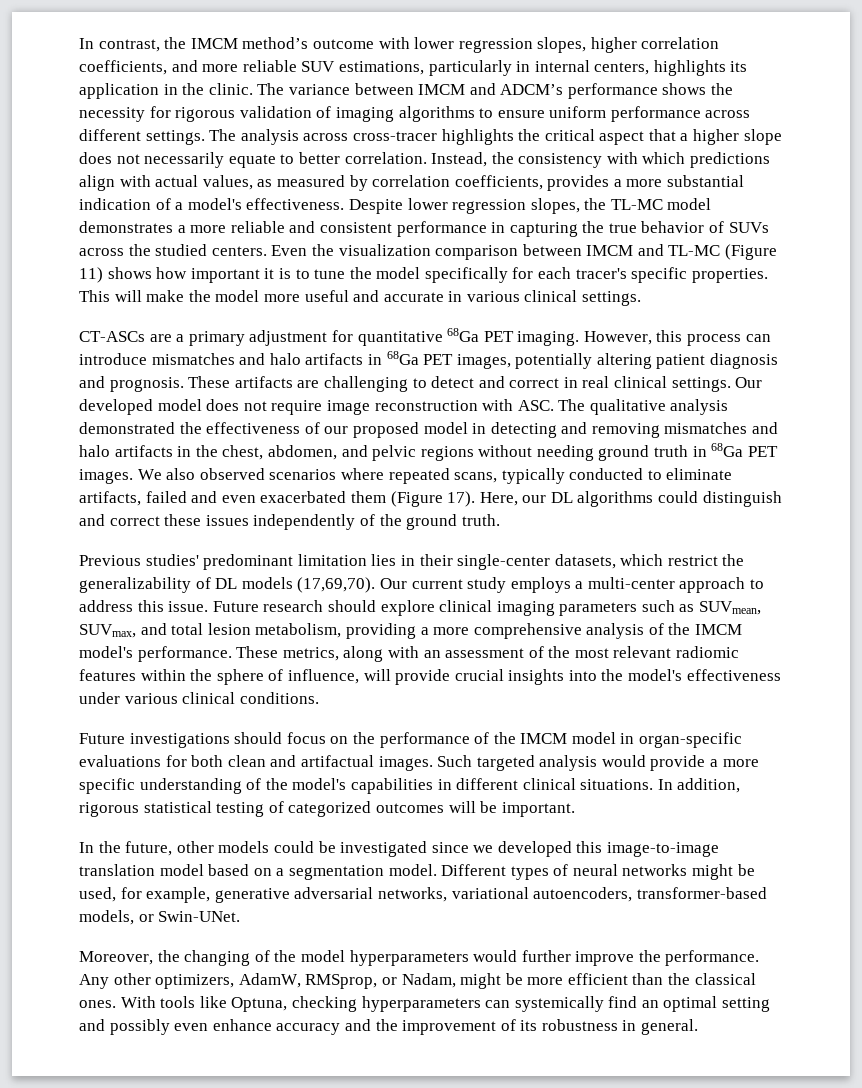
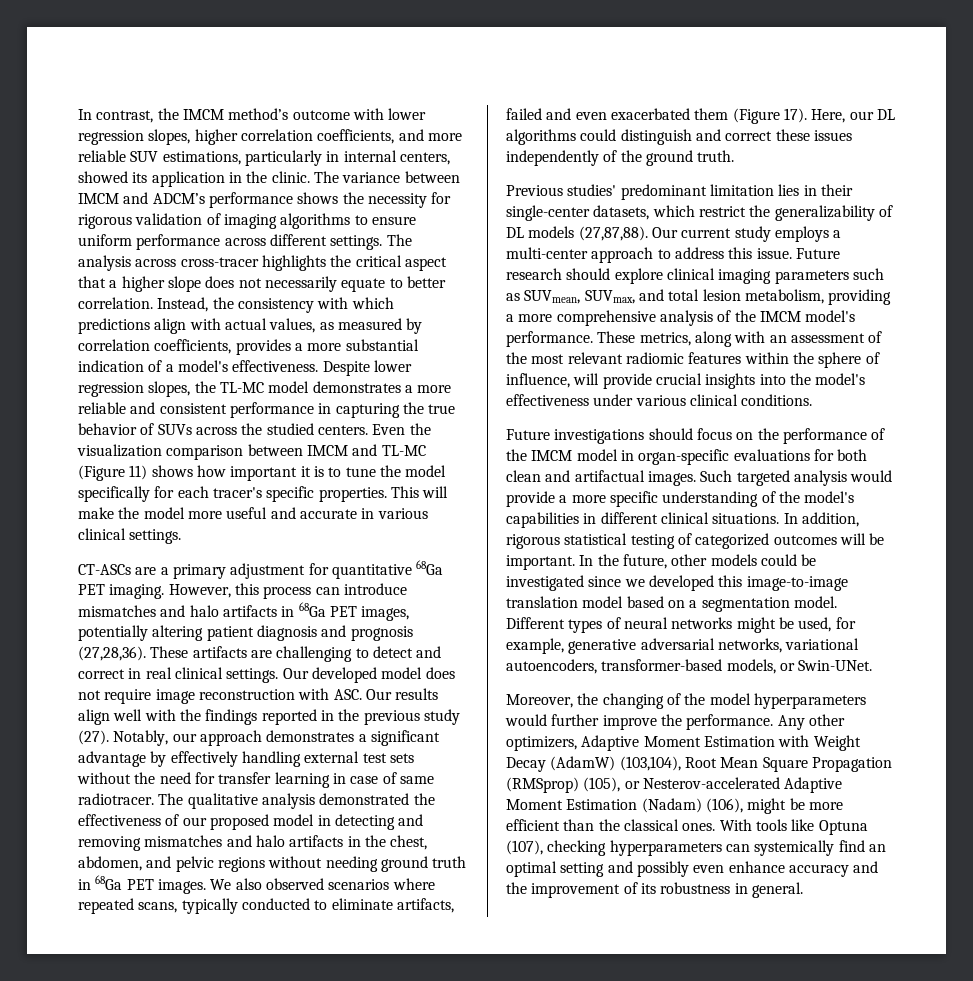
[653,60,726,76] highlights -> [78,171,128,183] showed
[109,377,184,392] prognosis. -> [350,626,413,641] [78,646,146,661] prognosis (27,28,36).
(554, 405) none -> [365,688,439,700] [78,709,460,725] [78,730,440,746] [78,751,414,767] [77,772,434,788] [78,793,154,805] Our results align well with the findings reported in the previous study (27). Notably, our approach demonstrates a significant advantage by effectively handling external test sets without the need for transfer learning in case of same radiotracer.
[297,577,376,593] (17,69,70). -> [578,226,648,241] (27,87,88).
(575, 809) // -> (575, 562) none
[238,973,456,989] AdamW, RMSprop, or Nadam, -> [581,735,861,751] [506,756,892,772] [506,777,843,793] [506,798,743,813] Adaptive Moment Estimation with Weight Decay (AdamW) (103,104), Root Mean Square Propagation (RMSprop) (105), or Nesterov-accelerated Adaptive Moment Estimation (Nadam) (106),
[231,997,288,1012] Optuna, -> [818,820,868,835] [506,840,543,855] Optuna (107),

